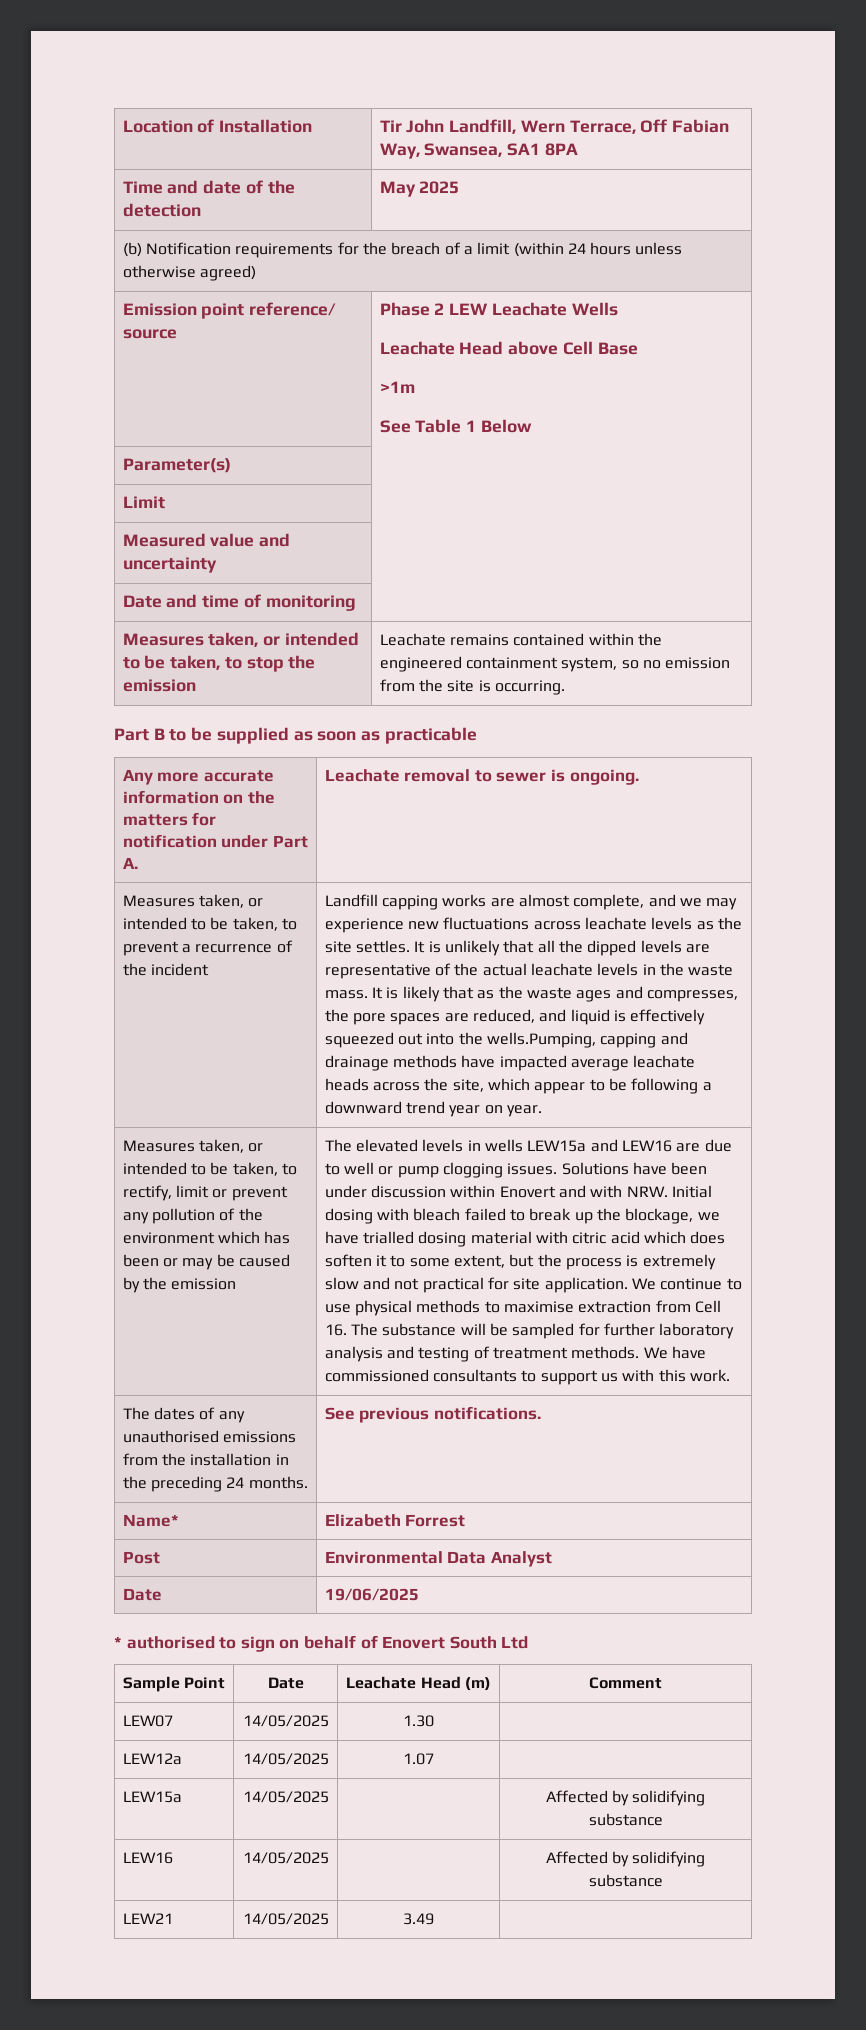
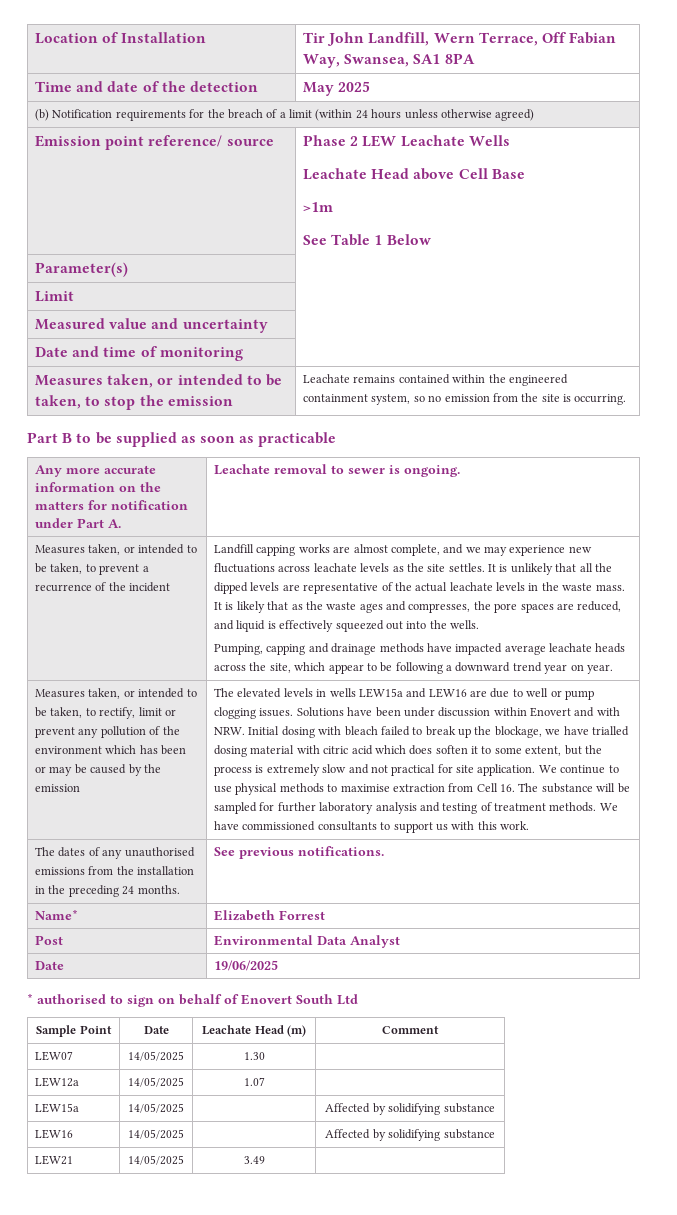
[486,1032,596,1048] wells.Pumping, -> [450,620,480,629] [214,644,264,655] wells. // Pumping,

